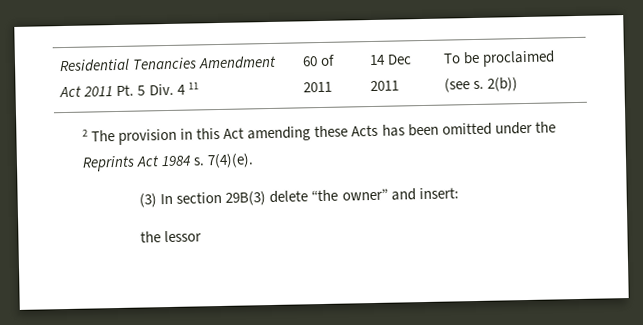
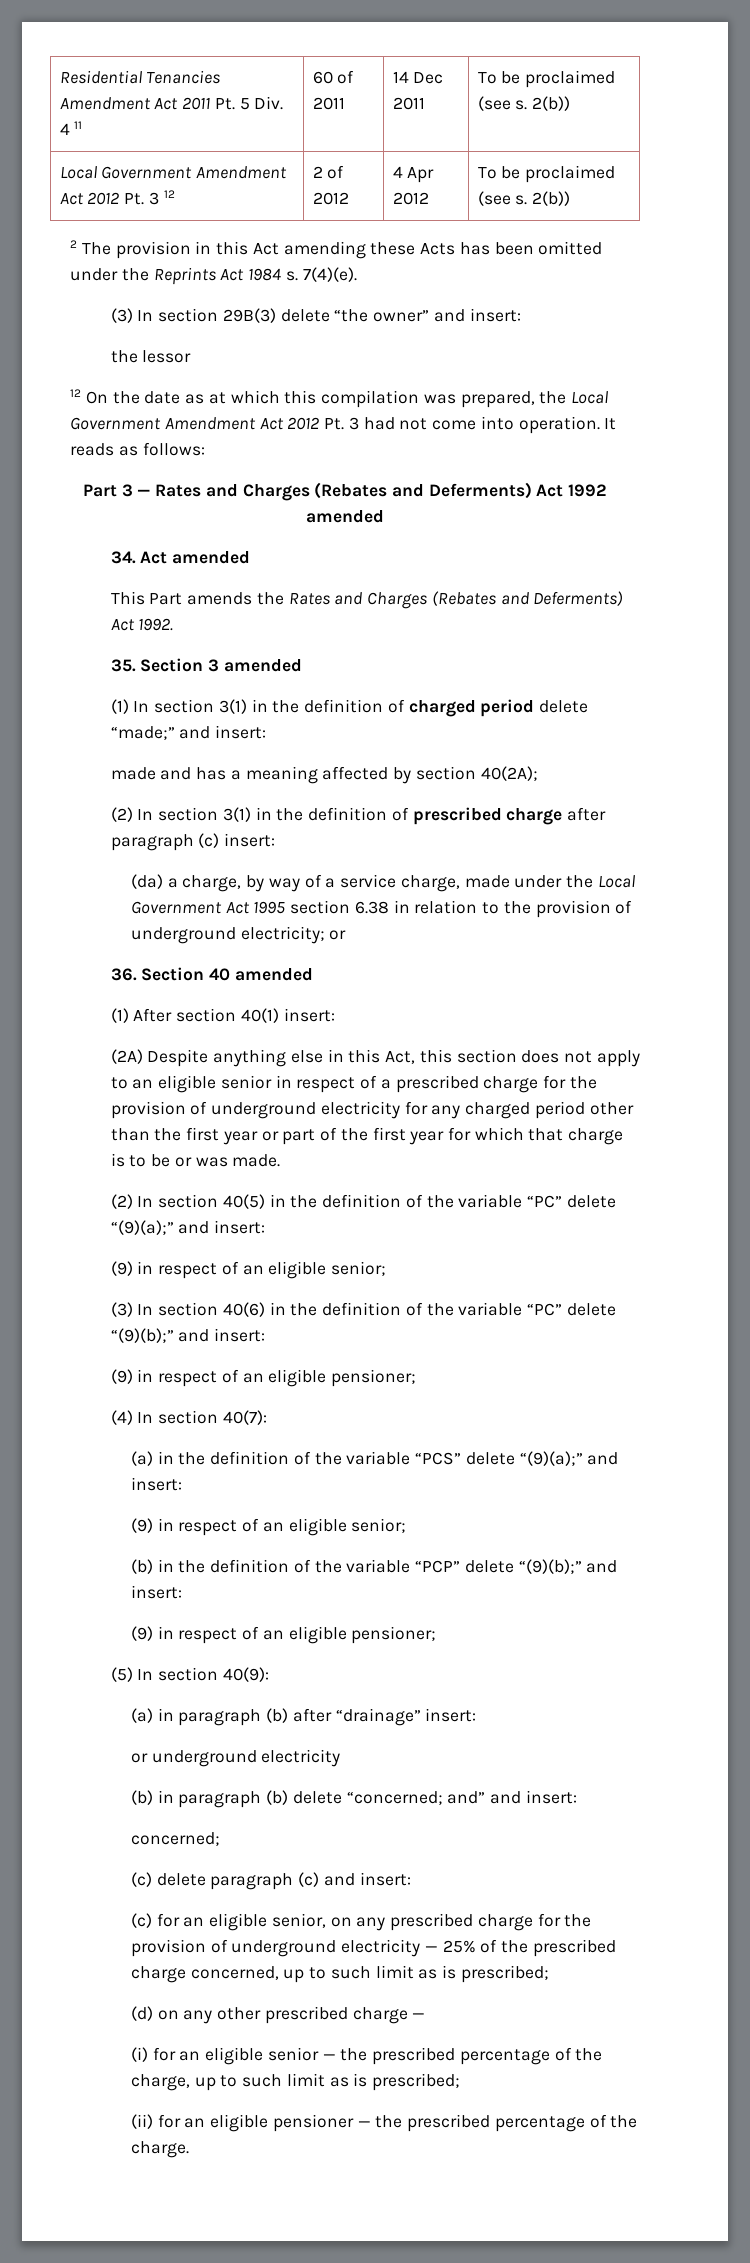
(519, 84) none -> [59,166,288,179] [59,190,175,205] [312,165,345,179] [312,192,349,205] [392,166,435,183] [392,192,429,205] [477,165,616,183] [477,191,571,206] // Local Government Amendment Act 2012 Pt. 3 12 | 2 of 2012 | 4 Apr 2012 | To be proclaimed (see s. 2(b))
(203, 236) none -> [70,389,608,408] [70,416,617,434] [70,442,205,456] [82,482,608,501] [306,510,384,523] [110,551,251,564] [110,591,624,609] [110,618,174,631] [110,658,302,672] [110,699,588,717] [110,725,267,740] [110,766,538,784] [110,807,606,825] [110,833,276,851] [130,874,635,892] [130,900,633,918] [130,926,347,944] [110,967,313,981] [110,1008,335,1023] [110,1049,640,1067] [110,1075,597,1093] [110,1101,634,1119] [110,1127,624,1145] [110,1153,281,1167] [110,1194,616,1209] [110,1220,266,1235] [110,1261,387,1279] [110,1302,616,1317] [110,1328,266,1343] [110,1369,417,1387] [110,1410,267,1425] [130,1451,619,1466] [130,1477,182,1491] [130,1518,407,1536] [130,1559,618,1574] [130,1585,182,1599] [130,1626,437,1644] [110,1667,269,1682] [130,1708,477,1726] [130,1749,341,1767] [130,1790,577,1808] [130,1832,220,1846] [130,1872,411,1890] [130,1913,592,1931] [130,1939,616,1957] [130,1965,549,1983] [130,2006,426,2024] [130,2047,603,2065] [130,2073,461,2091] [130,2114,638,2132] [130,2141,189,2158] // 12 On the date as at which this compilation was prepared, the Local Government Amendment Act 2012 Pt. 3 had not come into operation. It reads as follows: // Part 3 — Rates and Charges (Rebates and Deferments) Act 1992 amended // 34. Act amended // This Part amends the Rates and Charges (Rebates and Deferments) Act 1992. // 35. Section 3 amended // (1) In section 3(1) in the definition of charged period delete “made;” and insert: // made and has a meaning affected by section 40(2A); // (2) In section 3(1) in the definition of prescribed charge after paragraph (c) insert: // (da) a charge, by way of a service charge, made under the Local Government Act 1995 section 6.38 in relation to the provision of underground electricity; or // 36. Section 40 amended // (1) After section 40(1) insert: // (2A) Despite anything else in this Act, this section does not apply to an eligible senior in respect of a prescribed charge for the provision of underground electricity for any charged period other than the first year or part of the first year for which that charge is to be or was made. // (2) In section 40(5) in the definition of the variable “PC” delete “(9)(a);” and insert: // (9) in respect of an eligible senior; // (3) In section 40(6) in the definition of the variable “PC” delete “(9)(b);” and insert: // (9) in respect of an eligible pensioner; // (4) In section 40(7): // (a) in the definition of the variable “PCS” delete “(9)(a);” and insert: // (9) in respect of an eligible senior; // (b) in the definition of the variable “PCP” delete “(9)(b);” and insert: // (9) in respect of an eligible pensioner; // (5) In section 40(9): // (a) in paragraph (b) after “drainage” insert: // or underground electricity // (b) in paragraph (b) delete “concerned; and” and insert: // concerned; // (c) delete paragraph (c) and insert: // (c) for an eligible senior, on any prescribed charge for the provision of underground electricity — 25% of the prescribed charge concerned, up to such limit as is prescribed; // (d) on any other prescribed charge — // (i) for an eligible senior — the prescribed percentage of the charge, up to such limit as is prescribed; // (ii) for an eligible pensioner — the prescribed percentage of the charge.

